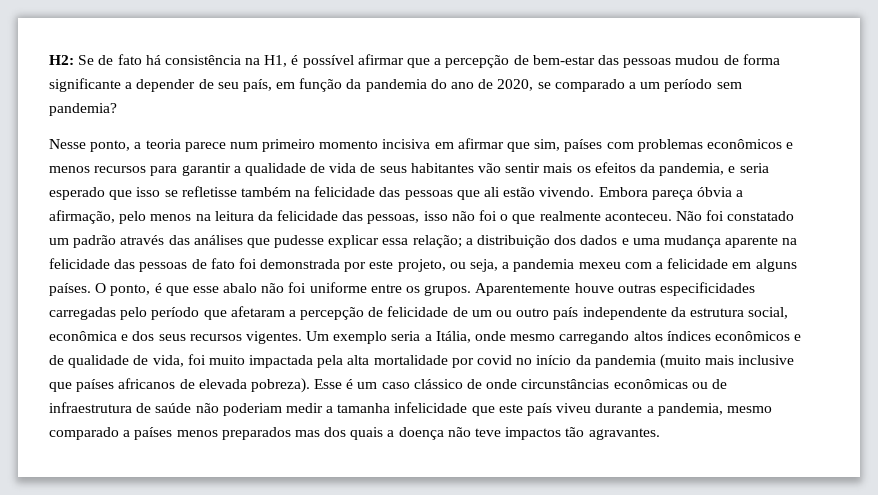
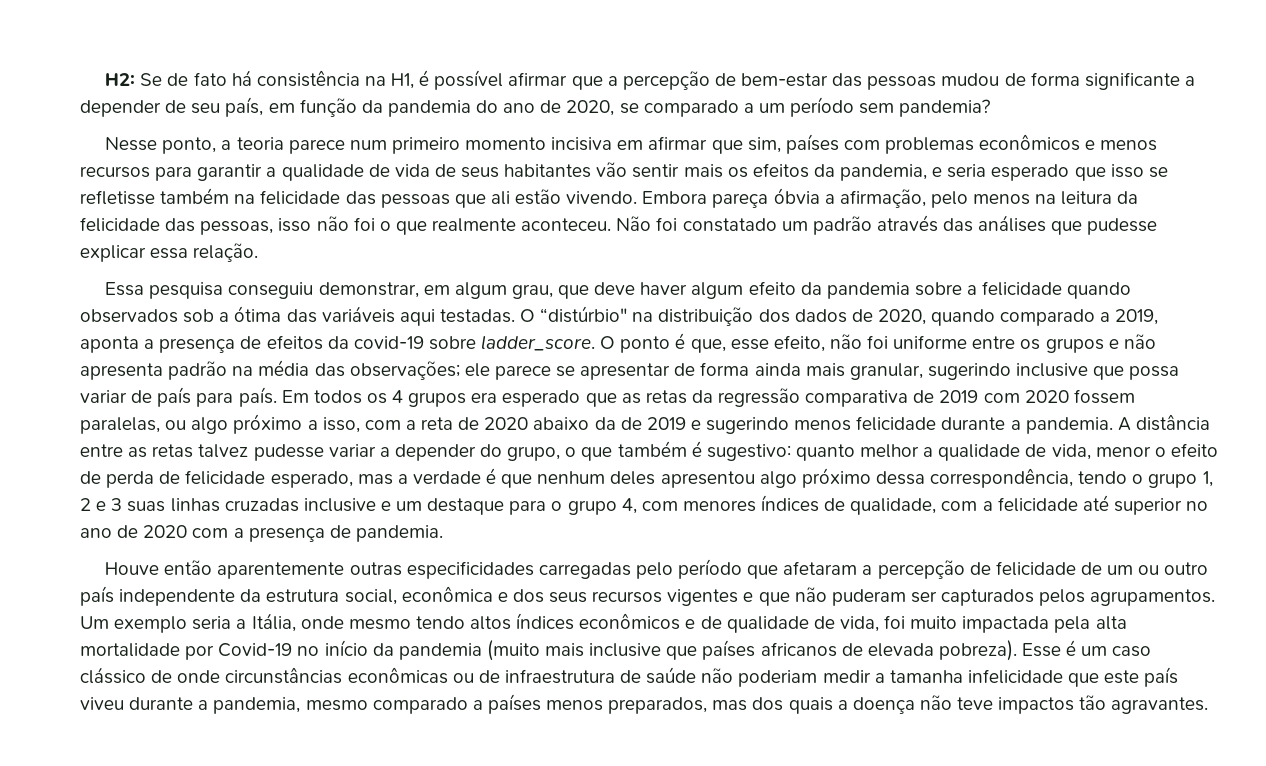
[412,235,798,248] [49,258,797,272] [49,283,258,296] relação; a distribuição dos dados e uma mudança aparente na felicidade das pessoas de fato foi demonstrada por este projeto, ou seja, a pandemia mexeu com a felicidade em alguns países. O ponto, é que esse abalo -> [193,243,259,262] [105,281,1132,299] [80,306,1159,326] [80,333,825,353] relação. // Essa pesquisa conseguiu demonstrar, em algum grau, que deve haver algum efeito da pandemia sobre a felicidade quando observados sob a ótima das variáveis aqui testadas. O “distúrbio" na distribuição dos dados de 2020, quando comparado a 2019, aponta a presença de efeitos da covid-19 sobre ladder_score. O ponto é que, esse efeito,
[424,283,614,296] grupos. Aparentemente houve -> [1045,334,1156,353] [80,360,1180,380] [80,387,1135,407] [80,414,1210,434] [80,441,1218,461] [80,468,1213,488] [80,495,1209,515] [80,525,443,542] [105,560,345,579] grupos e não apresenta padrão na média das observações; ele parece se apresentar de forma ainda mais granular, sugerindo inclusive que possa variar de país para país. Em todos os 4 grupos era esperado que as retas da regressão comparativa de 2019 com 2020 fossem paralelas, ou algo próximo a isso, com a reta de 2020 abaixo da de 2019 e sugerindo menos felicidade durante a pandemia. A distância entre as retas talvez pudesse variar a depender do grupo, o que também é sugestivo: quanto melhor a qualidade de vida, menor o efeito de perda de felicidade esperado, mas a verdade é que nenhum deles apresentou algo próximo dessa correspondência, tendo o grupo 1, 2 e 3 suas linhas cruzadas inclusive e um destaque para o grupo 4, com menores índices de qualidade, com a felicidade até superior no ano de 2020 com a presença de pandemia. // Houve então aparentemente
[245,331,302,344] vigentes. -> [667,587,1216,606] vigentes e que não puderam ser capturados pelos agrupamentos.
[559,331,630,344] carregando -> [415,616,465,629] tendo
[477,355,513,365] covid -> [218,643,293,657] Covid-19
[221,427,291,440] preparados -> [608,697,708,714] preparados,

